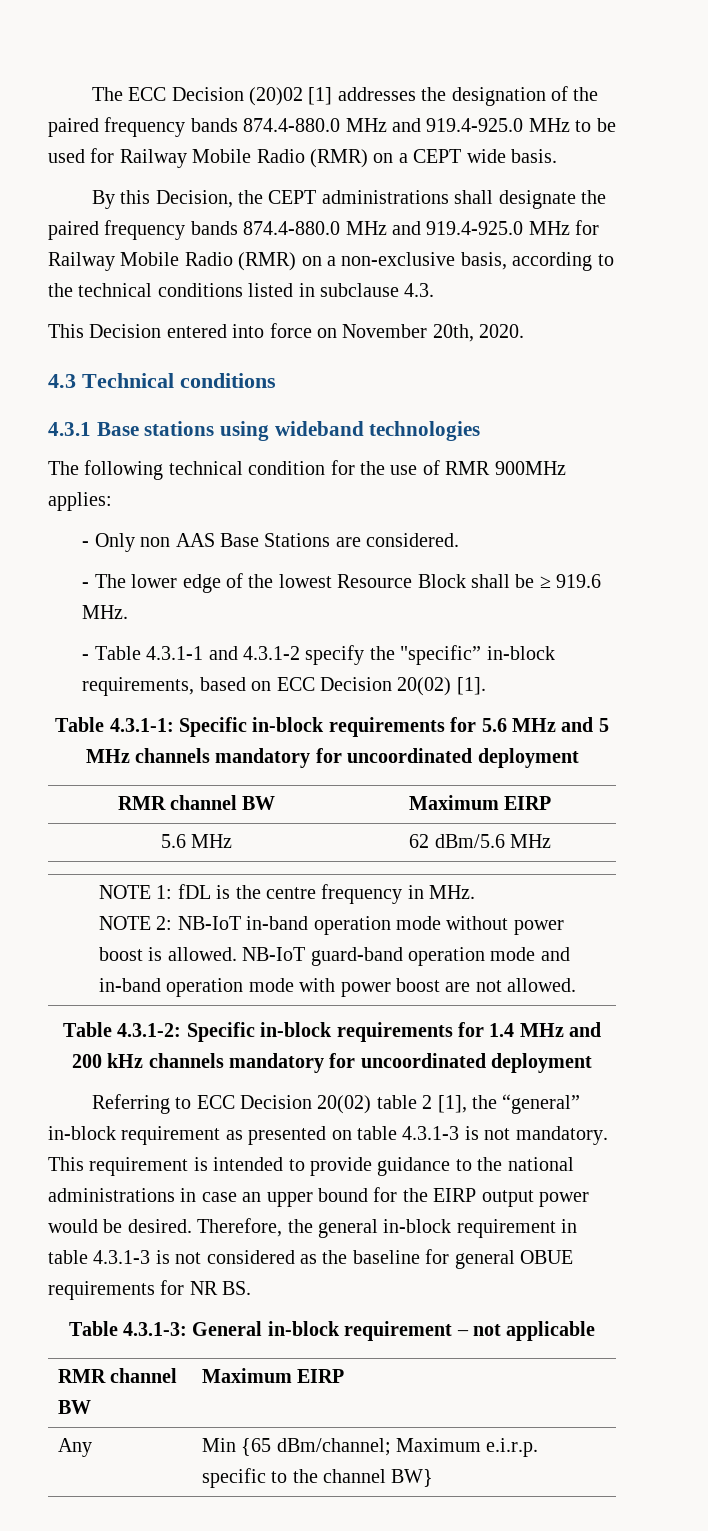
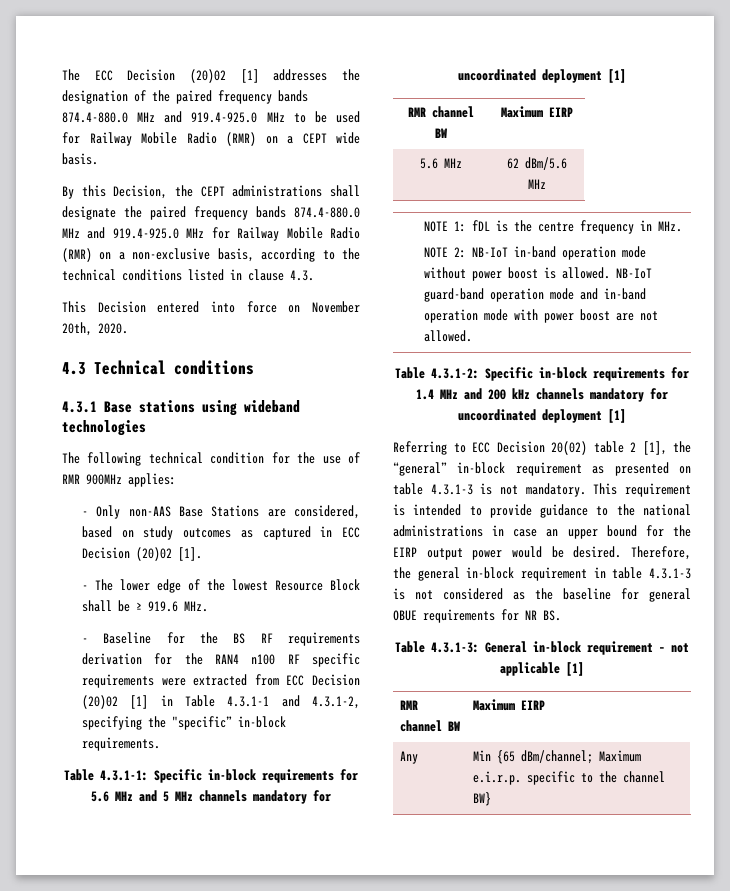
[320,283,399,297] subclause -> [248,269,284,281] clause
[140,533,215,547] non AAS -> [128,506,171,517] non-AAS
[366,533,460,547] considered. -> [294,505,360,519] [81,526,361,540] [81,547,202,561] considered, based on study outcomes as captured in ECC Decision (20)02 [1].
(90, 657) none -> [103,632,360,646] [81,653,360,667] [81,674,361,688] [81,695,173,709] Baseline for the BS RF requirements derivation for the RAN4 n100 RF specific requirements were extracted from ECC Decision (20)02 [1] in
[242,645,365,665] 4.3.1-2 specify -> [312,696,360,709] [81,716,142,730] 4.3.1-2, specifying
[82,677,486,696] requirements, based on ECC Decision 20(02) [1]. -> [81,737,160,751] requirements.
(579, 758) none -> [608,69,626,83] [1]
(593, 1063) none -> [608,409,626,423] [1]
(596, 1331) none -> [566,662,584,676] [1]

